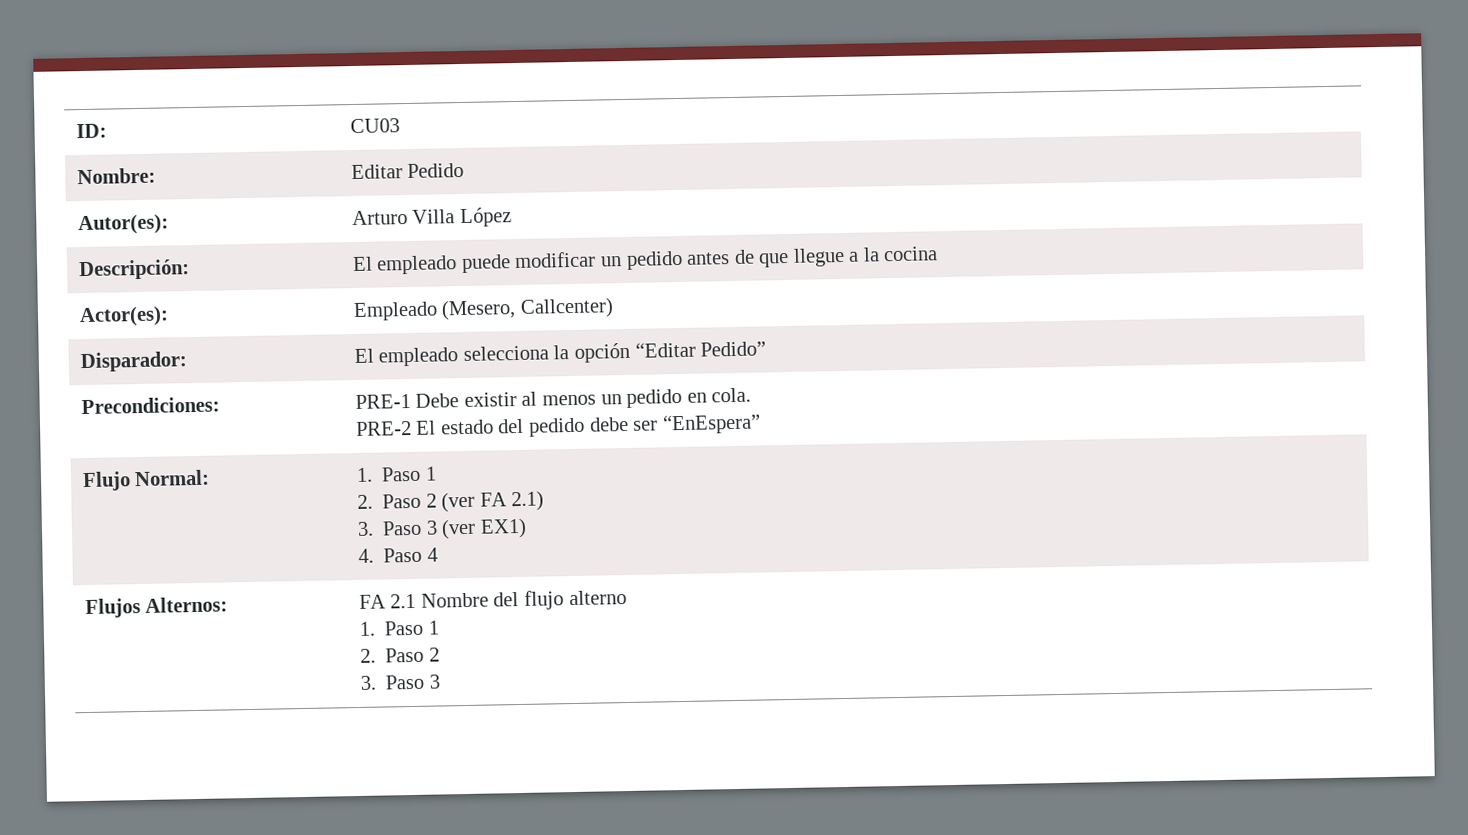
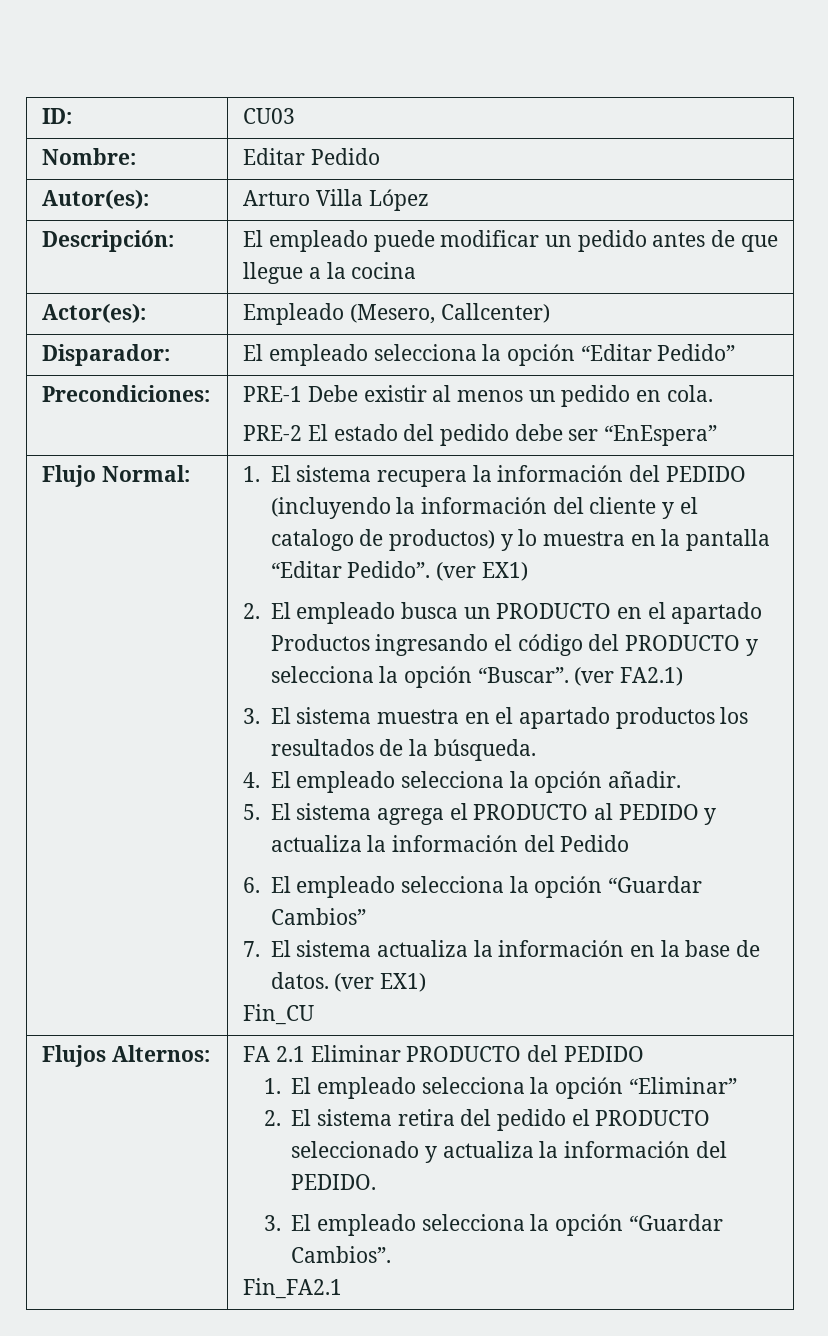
[381,466,437,482] [356,490,545,513] [356,517,527,540] [357,547,438,563] [84,596,229,619] [358,590,627,610] [358,620,439,636] [359,647,440,663] [359,674,440,690] Paso 1 // 2. Paso 2 (ver FA 2.1) // 3. Paso 3 (ver EX1) // 4. Paso 4 // Flujos Alternos: | FA 2.1 Nombre del flujo alterno // 1. Paso 1 // 2. Paso 2 // 3. Paso 3 -> [270,465,746,487] [270,497,698,519] [270,529,771,551] [270,561,528,581] [243,602,763,624] [270,634,758,656] [270,666,684,688] [243,707,749,729] [270,739,536,761] [243,771,682,793] [243,803,717,825] [270,835,630,852] [243,876,703,898] [270,908,366,925] [243,940,761,957] [270,972,427,992] [243,1004,315,1025] [42,1045,210,1067] [243,1045,644,1062] [263,1077,737,1099] [263,1109,711,1131] [291,1141,727,1163] [291,1174,377,1190] [263,1214,723,1236] [291,1246,392,1263] [243,1278,343,1299] El sistema recupera la información del PEDIDO (incluyendo la información del cliente y el catalogo de productos) y lo muestra en la pantalla “Editar Pedido”. (ver EX1) // 2. El empleado busca un PRODUCTO en el apartado Productos ingresando el código del PRODUCTO y selecciona la opción “Buscar”. (ver FA2.1) // 3. El sistema muestra en el apartado productos los resultados de la búsqueda. // 4. El empleado selecciona la opción añadir. // 5. El sistema agrega el PRODUCTO al PEDIDO y actualiza la información del Pedido // 6. El empleado selecciona la opción “Guardar Cambios” // 7. El sistema actualiza la información en la base de datos. (ver EX1) // Fin_CU // Flujos Alternos: | FA 2.1 Eliminar PRODUCTO del PEDIDO // 1. El empleado selecciona la opción “Eliminar” // 2. El sistema retira del pedido el PRODUCTO seleccionado y actualiza la información del PEDIDO. // 3. El empleado selecciona la opción “Guardar Cambios”. // Fin_FA2.1

